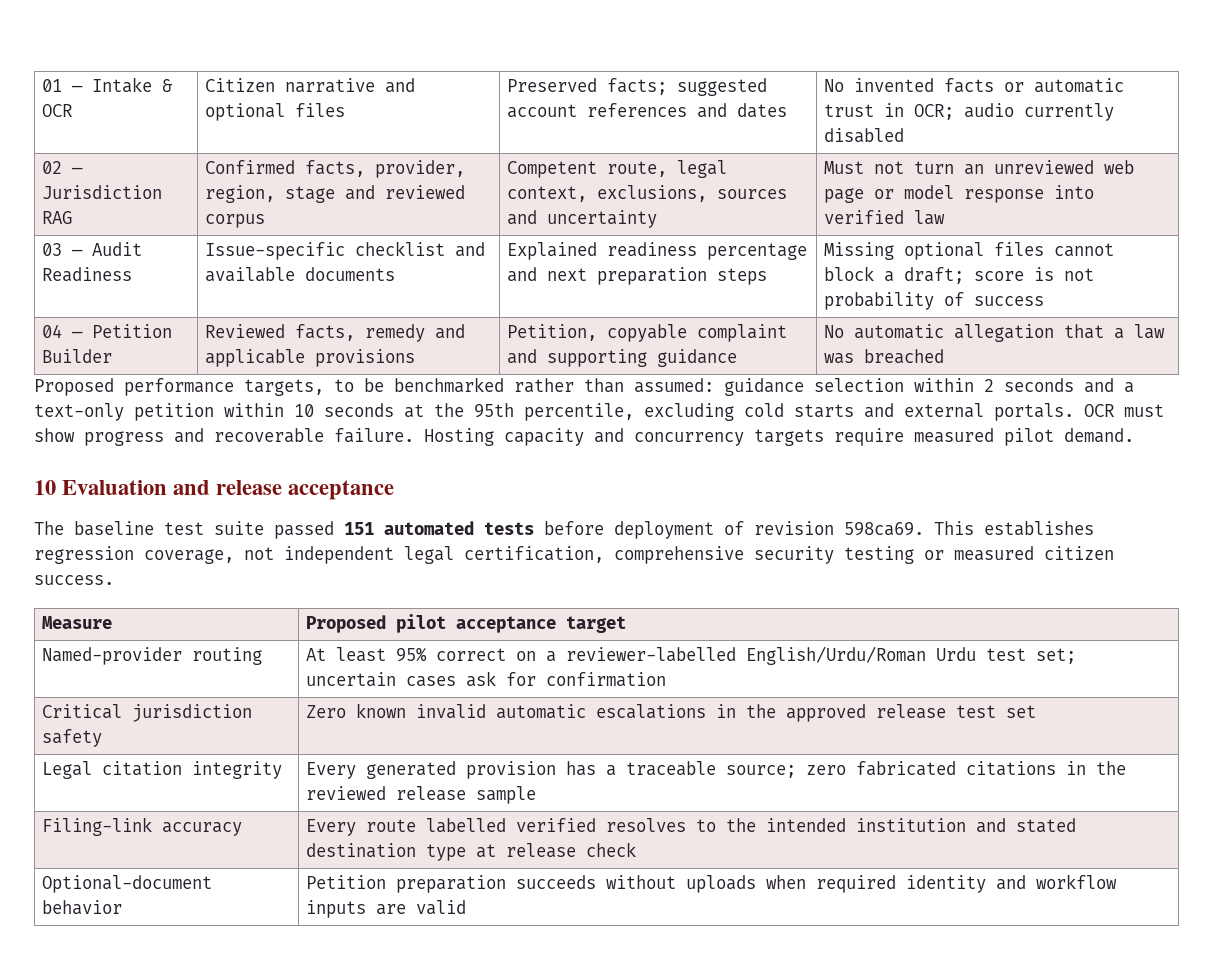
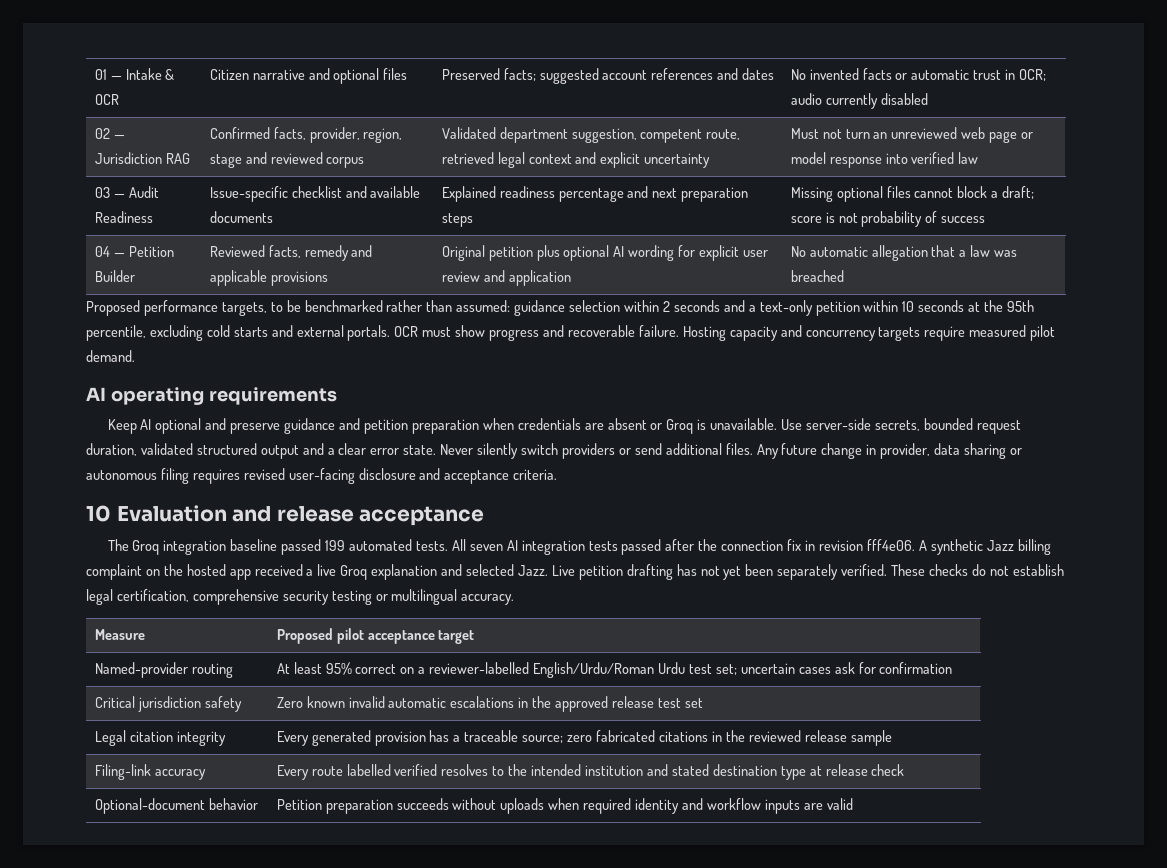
[507,160,728,178] [507,185,788,202] [507,210,538,225] Competent route, legal context, exclusions, sources and -> [441,127,741,143] [441,152,641,168] Validated department suggestion, competent route, retrieved legal context and explicit
[507,324,788,342] [507,349,738,367] Petition, copyable complaint and supporting guidance -> [441,245,769,261] [441,270,571,286] Original petition plus optional AI wording for explicit user review and application
(1134, 435) none -> [86,387,337,405] [107,418,1021,434] [86,443,1022,459] [86,468,558,484] // AI operating requirements // Keep AI optional and preserve guidance and petition preparation when credentials are absent or Groq is unavailable. Use server-side secrets, bounded request duration, validated structured output and a clear error state. Never silently switch providers or send additional files. Any future change in provider, data sharing or autonomous filing requires revised user-facing disclosure and acceptance criteria.
[74,521,1094,539] [34,546,394,564] baseline test suite passed 151 automated tests before deployment of revision 598ca69. This establishes regression coverage, not independent -> [132,539,1051,555] [86,564,1064,580] Groq integration baseline passed 199 automated tests. All seven AI integration tests passed after the connection fix in revision fff4e06. A synthetic Jazz billing complaint on the hosted app received a live Groq explanation and selected Jazz. Live petition drafting has not yet been separately verified. These checks do not establish
[954,546,1114,561] [34,575,114,585] measured citizen success. -> [391,589,515,605] multilingual accuracy.

